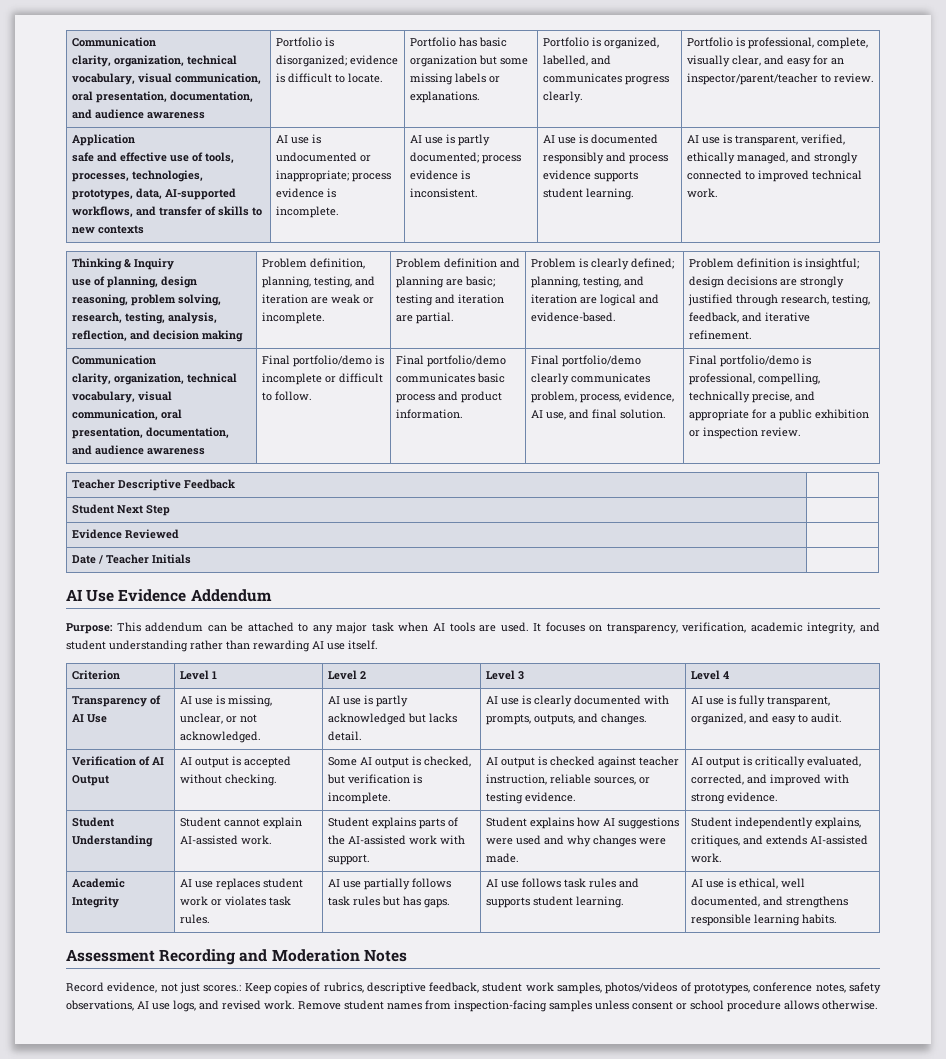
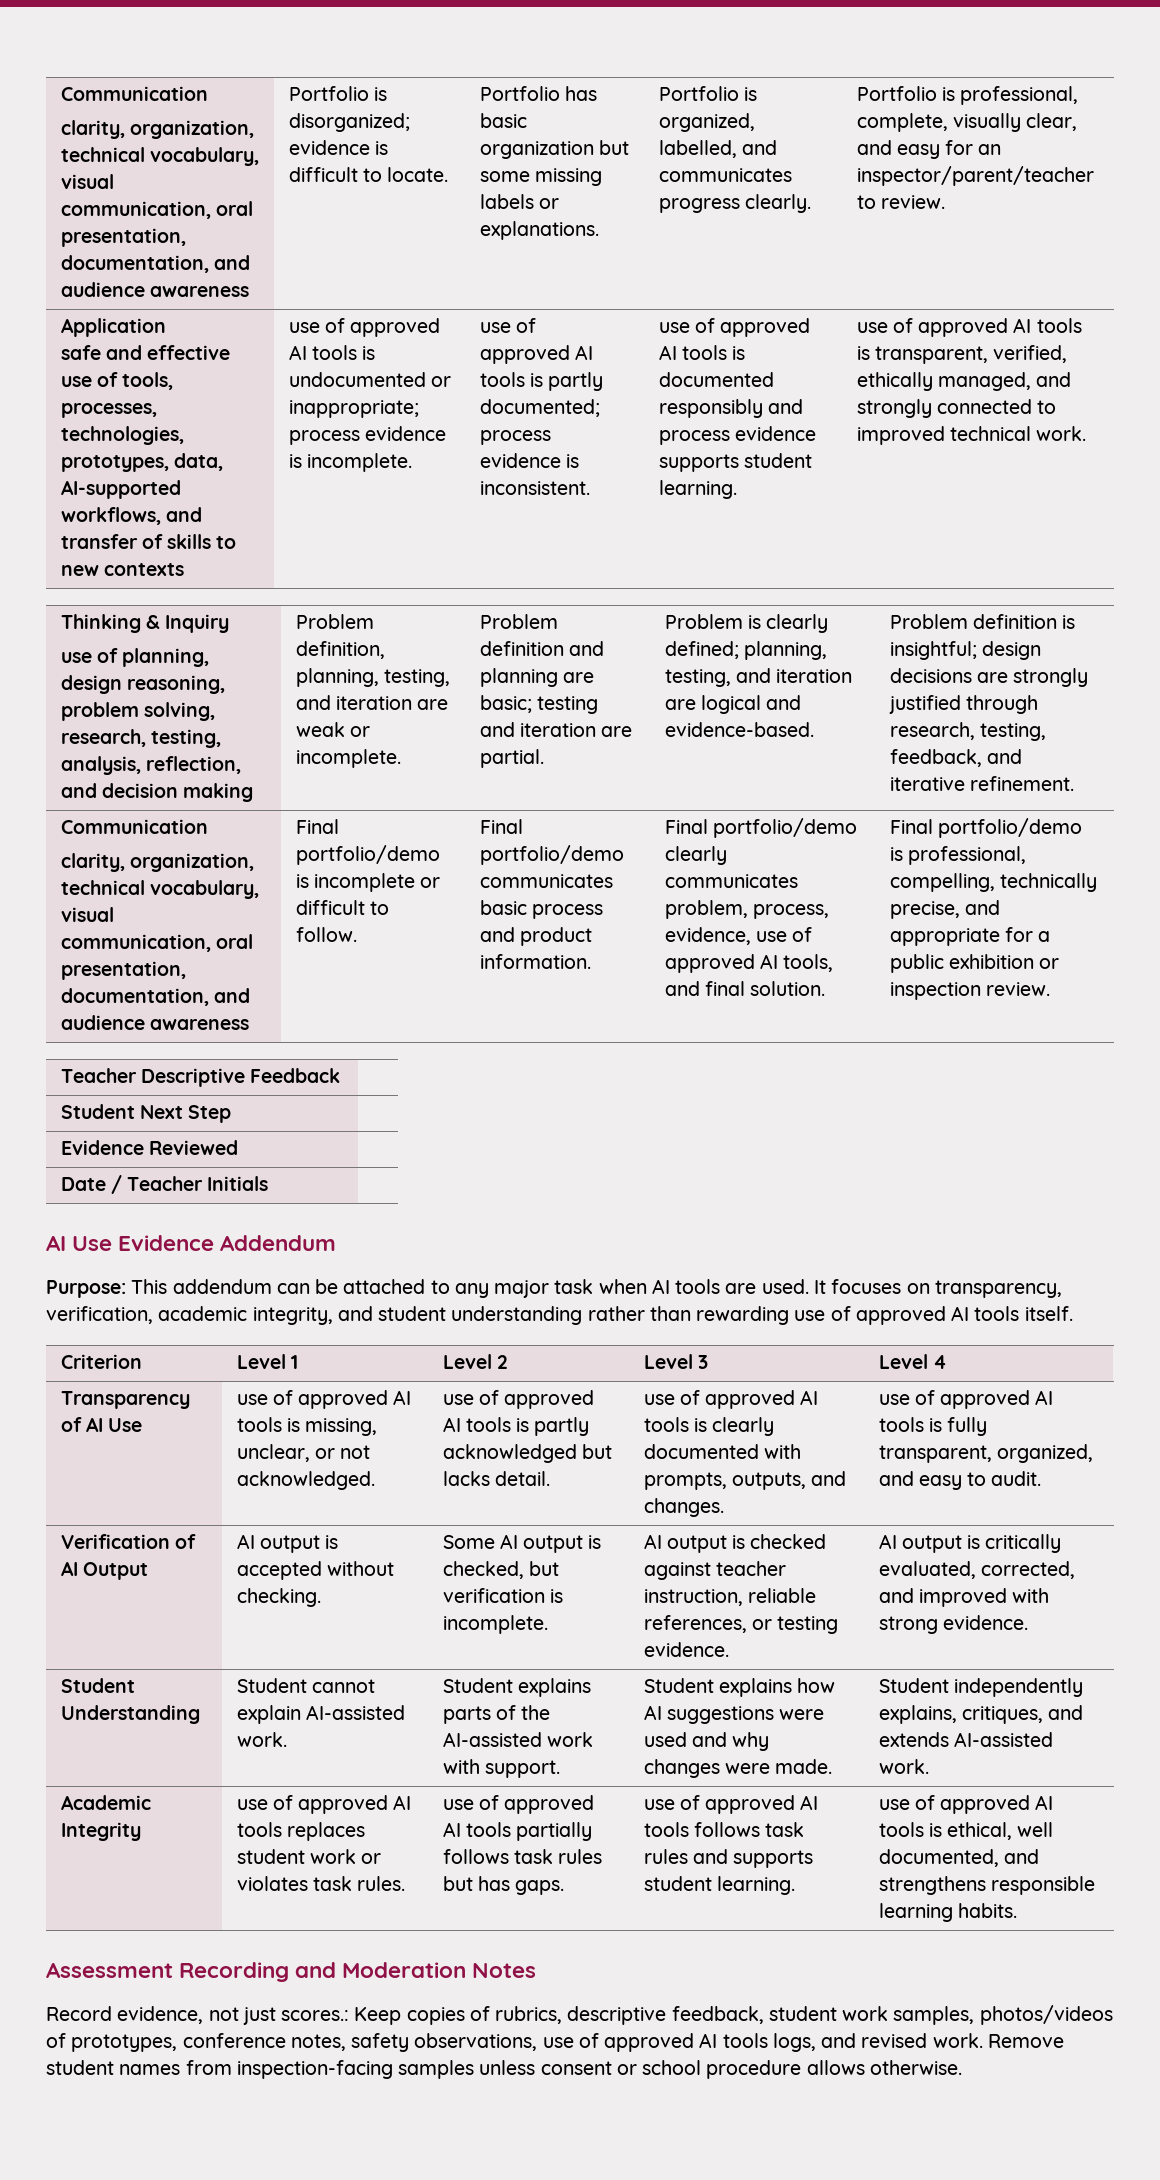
[275,135,309,144] AI use -> [288,318,441,337] [288,345,357,360] use of approved AI tools
[409,135,443,144] AI use -> [479,318,536,333] [479,345,593,364] [479,372,525,387] use of approved AI tools
[542,135,576,144] AI use -> [658,318,811,337] [658,345,727,360] use of approved AI tools
[686,135,720,144] AI use -> [856,318,1082,337] use of approved AI tools
[530,410,566,420] AI use, -> [755,927,813,942] [664,954,834,973] use of approved AI tools,
[312,641,345,650] AI use -> [794,1306,1020,1325] use of approved AI tools
[179,696,213,705] AI use -> [236,1390,412,1409] [236,1417,282,1432] use of approved AI tools
[327,696,361,705] AI use -> [442,1390,595,1409] [442,1417,511,1432] use of approved AI tools
[485,696,519,705] AI use -> [643,1390,819,1409] [643,1417,689,1432] use of approved AI tools
[690,696,724,705] AI use -> [878,1390,1054,1409] [878,1417,924,1432] use of approved AI tools
[593,777,636,785] sources, -> [643,1615,747,1633] references,
[179,879,213,888] AI use -> [236,1795,412,1814] [236,1822,282,1837] use of approved AI tools
[327,879,361,888] AI use -> [442,1795,595,1814] [442,1822,511,1837] use of approved AI tools
[485,879,519,888] AI use -> [643,1795,819,1814] [643,1822,689,1837] use of approved AI tools
[690,879,724,888] AI use -> [878,1795,1054,1814] [878,1822,924,1837] use of approved AI tools
[137,1001,170,1010] AI use -> [542,2033,768,2052] use of approved AI tools

